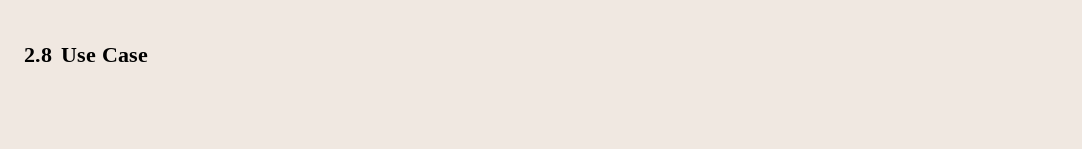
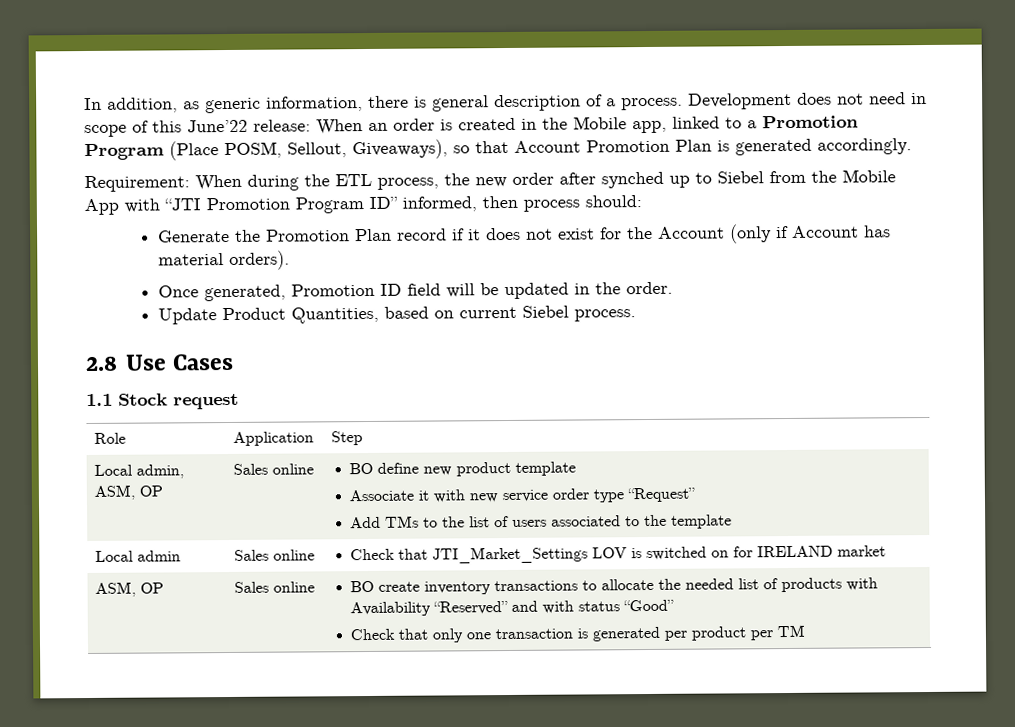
[24,48,148,62] 2.8 Use Case -> [84,92,927,114] [84,115,859,138] [84,138,912,161] [84,169,896,193] [84,195,642,216] [157,224,891,244] [157,250,290,270] [157,281,673,302] [157,305,636,325] [85,353,234,372] [86,393,239,410] [94,432,127,444] [233,431,315,446] [331,431,364,446] [94,464,185,479] [94,484,164,500] [233,463,315,475] [348,461,576,477] [348,487,695,503] [349,514,732,529] [95,550,182,562] [234,549,316,561] [349,545,886,564] [95,581,165,597] [234,581,316,593] [349,577,878,595] [349,599,674,617] [349,624,805,643] In addition, as generic information, there is general description of a process. Development does not need in scope of this June’22 release: When an order is created in the Mobile app, linked to a Promotion Program (Place POSM, Sellout, Giveaways), so that Account Promotion Plan is generated accordingly. // Requirement: When during the ETL process, the new order after synched up to Siebel from the Mobile App with “JTI Promotion Program ID” informed, then process should: // Generate the Promotion Plan record if it does not exist for the Account (only if Account has material orders). // Once generated, Promotion ID field will be updated in the order. // Update Product Quantities, based on current Siebel process. // 2.8 Use Cases // 1.1 Stock request // Role | Application | Step // Local admin, ASM, OP | Sales online | BO define new product template // Associate it with new service order type “Request” // Add TMs to the list of users associated to the template // Local admin | Sales online | Check that JTI_Market_Settings LOV is switched on for IRELAND market // ASM, OP | Sales online | BO create inventory transactions to allocate the needed list of products with Availability “Reserved” and with status “Good” // Check that only one transaction is generated per product per TM

